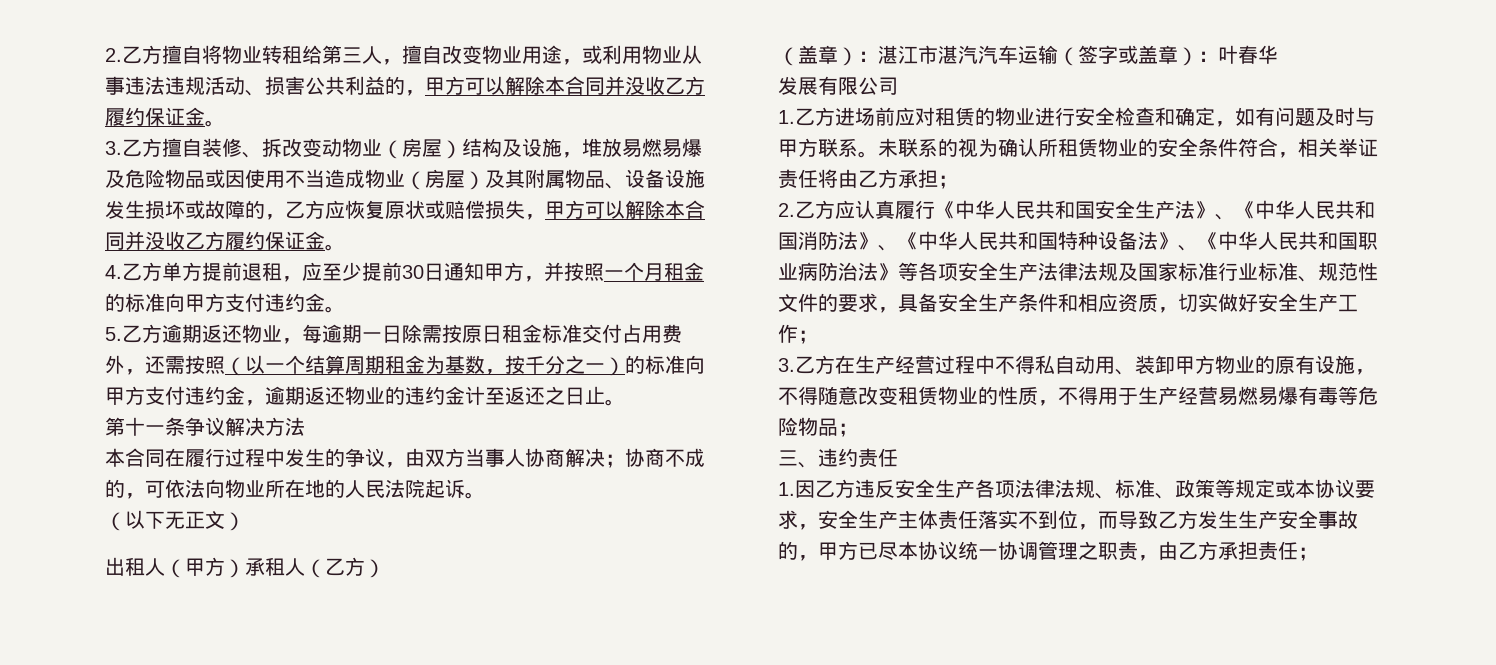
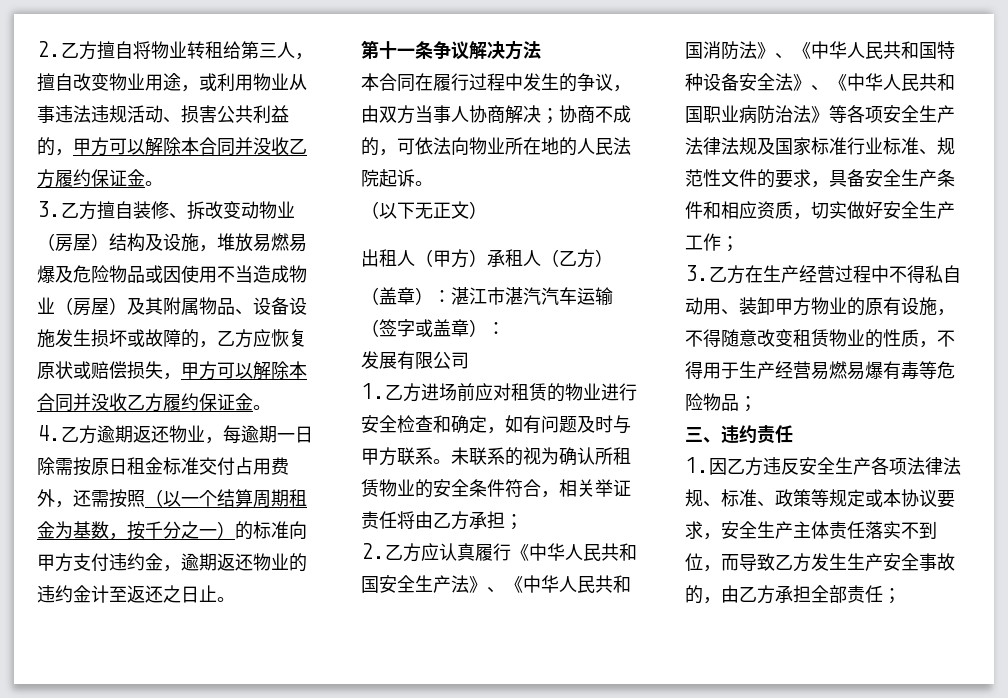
[162,262,704,282] [105,293,345,313] [105,324,162,343] 单方提前退租，应至少提前30日通知甲方，并按照一个月租金的标准向甲方支付违约金。 // 5.乙方 -> (97, 434) none
[1218,45,1278,64] 叶春华 -> (505, 328) none
(1138, 240) none -> [739,73,775,91] 安全
[818,541,1258,561] 甲方已尽本协议统一协调管理之职责，由乙方承担 -> [721,585,847,604] 由乙方承担全部

